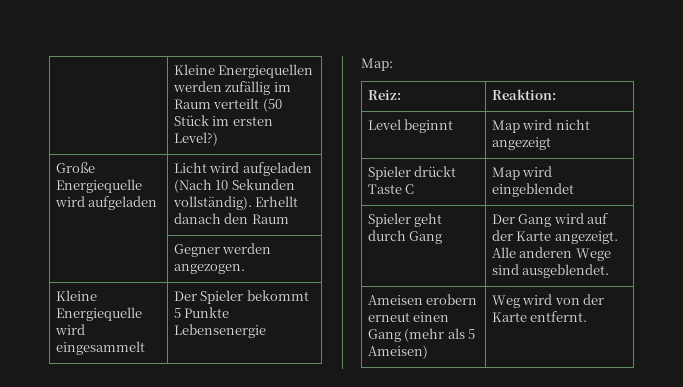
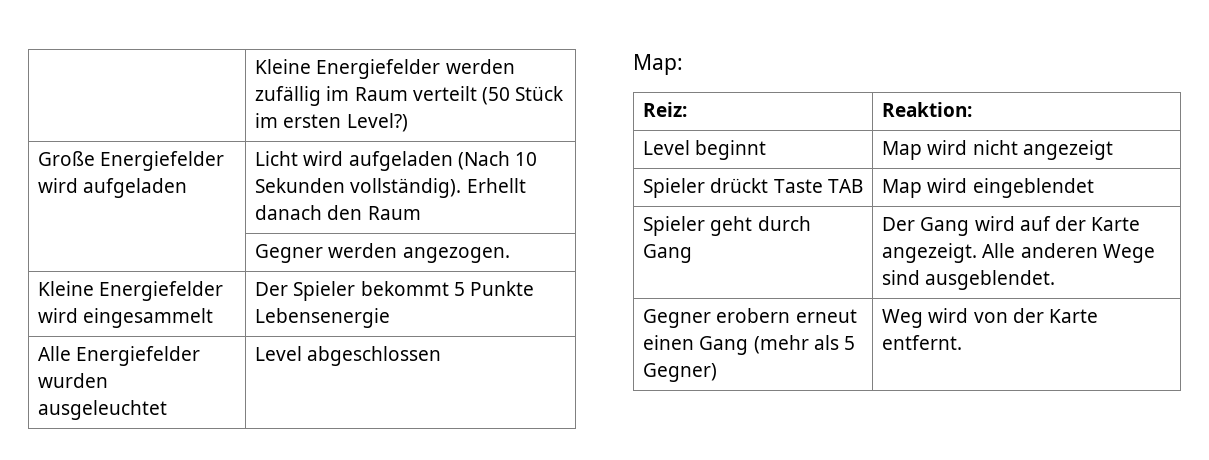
[173,64,314,78] | Kleine Energiequellen -> [255,59,441,79] | Kleine Energiefelder
[55,179,142,193] Energiequelle -> [100,151,225,171] Energiefelder
[55,307,142,321] Energiequelle -> [99,281,224,301] Energiefelder
(266, 331) none -> [38,346,201,366] [38,373,109,388] [38,400,168,420] [255,346,442,366] // Alle Energiefelder wurden ausgeleuchtet | Level abgeschlossen
[405,184,415,194] C -> [827,179,863,193] TAB
[367,295,423,305] Ameisen -> [643,309,712,328] Gegner
[367,345,428,359] Ameisen) -> [643,363,718,382] Gegner)

